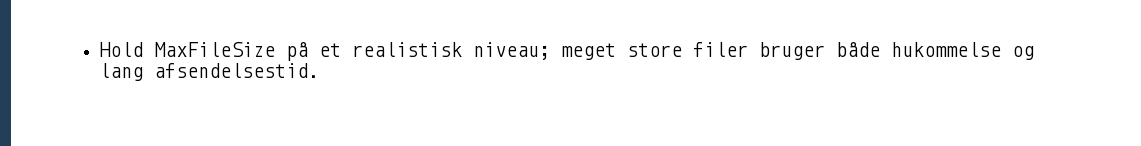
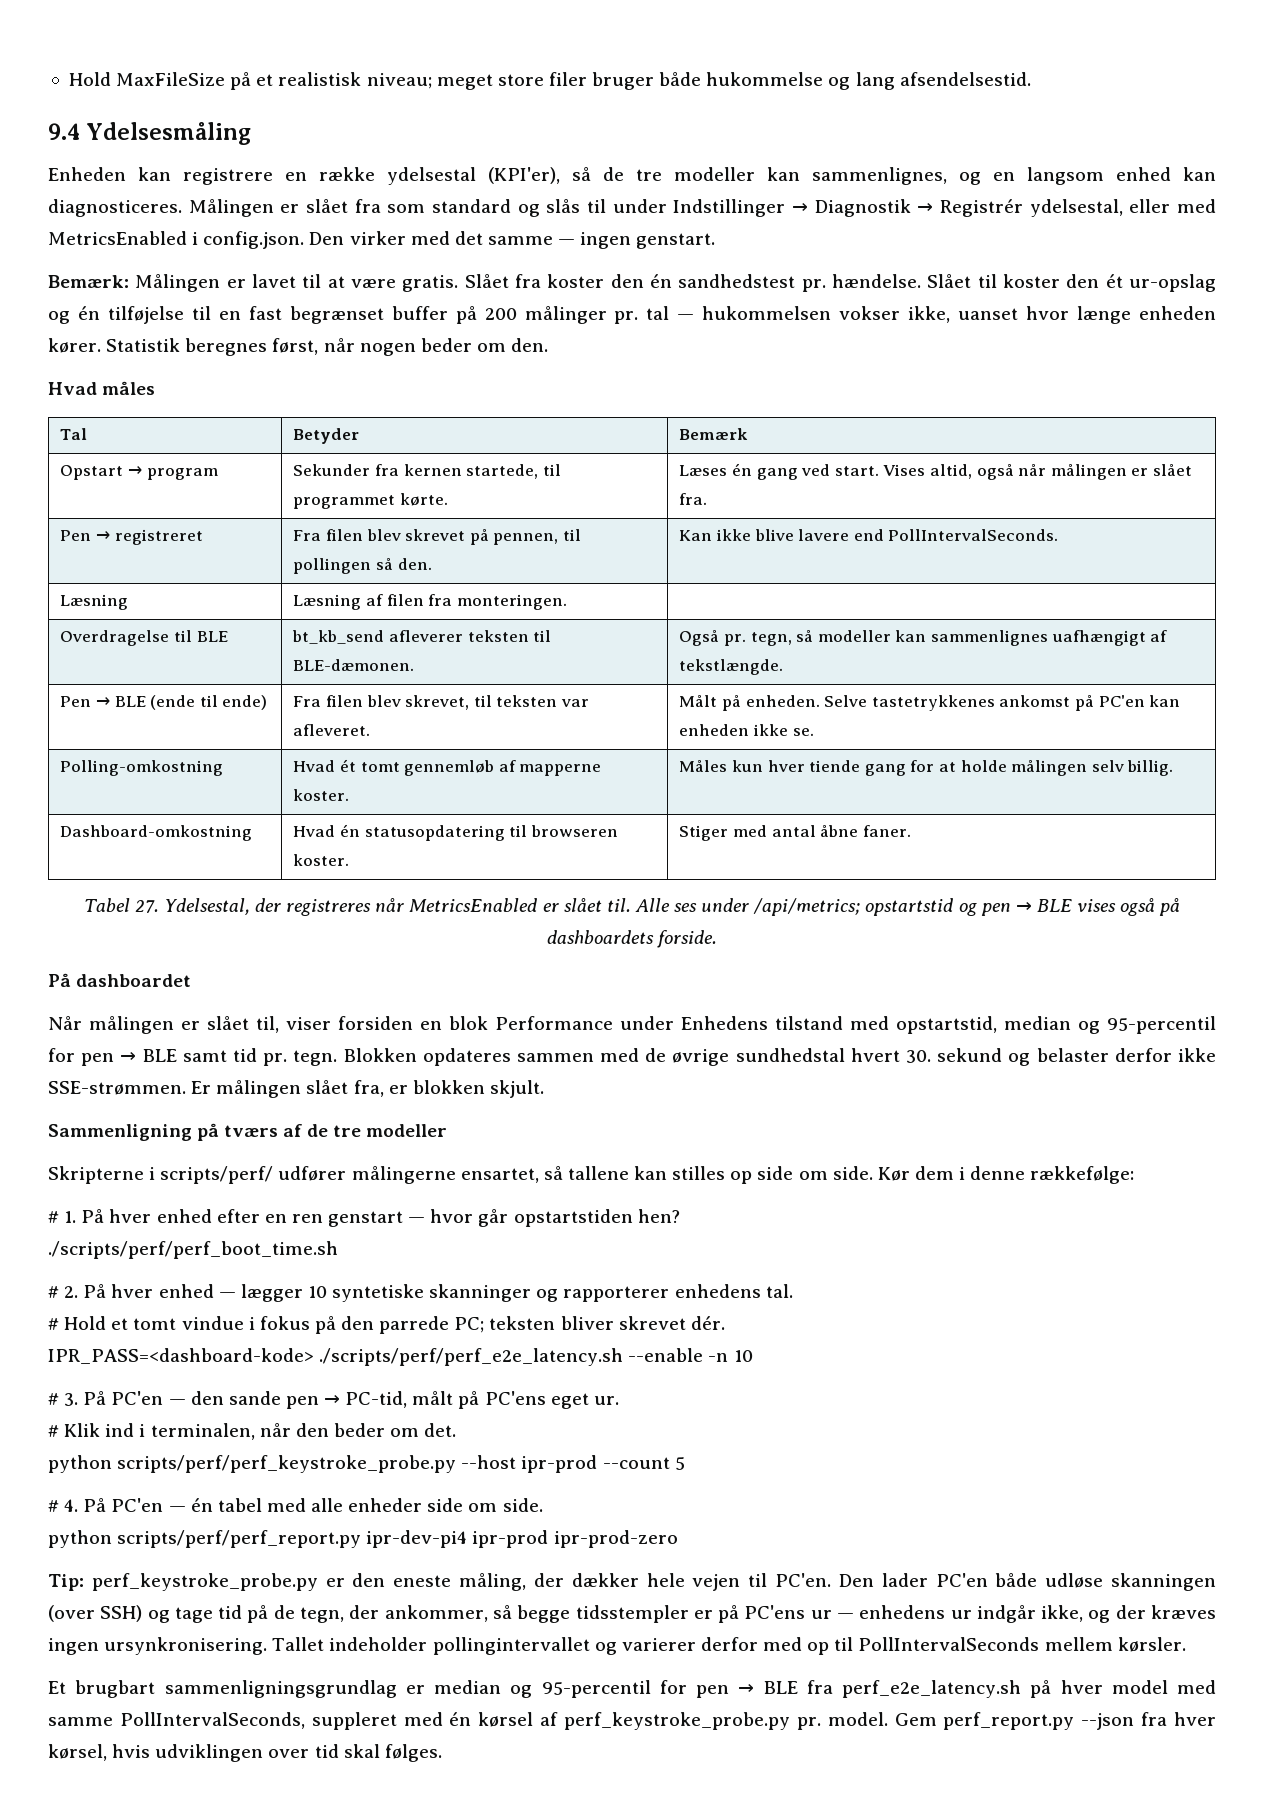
(320, 70) none -> [48,122,252,145] [48,167,1216,185] [48,199,1216,217] [48,231,716,249] [48,274,1217,292] [48,306,1216,324] [48,338,549,356] [48,381,156,395] [60,428,88,440] [293,428,360,444] [679,428,749,440] [60,465,218,480] [293,464,561,479] [293,493,449,509] [679,463,1192,480] [679,493,708,505] [60,529,203,545] [293,529,581,545] [293,558,432,574] [679,529,1059,541] [60,594,129,610] [293,594,567,610] [60,630,228,646] [292,630,552,644] [293,659,415,671] [679,630,1168,646] [679,659,784,675] [60,695,268,710] [293,695,589,710] [293,724,371,736] [679,695,1181,711] [679,724,814,736] [60,760,224,776] [293,759,602,776] [293,789,350,801] [679,760,1174,776] [60,825,253,841] [293,824,618,841] [293,854,350,866] [679,825,911,841] [83,898,1181,916] [546,930,718,948] [48,973,192,987] [48,1016,1216,1034] [48,1048,1216,1066] [48,1080,544,1098] [48,1123,447,1141] [48,1166,1135,1184] [48,1209,680,1227] [48,1241,338,1259] [48,1284,793,1302] [48,1316,725,1334] [48,1348,753,1366] [48,1391,619,1409] [48,1423,457,1440] [48,1455,685,1473] [48,1498,543,1512] [48,1530,678,1548] [48,1573,1217,1591] [48,1605,1216,1623] [48,1637,1186,1655] [48,1680,1216,1698] [48,1712,1216,1730] [48,1744,442,1762] // 9.4 Ydelsesmåling // Enheden kan registrere en række ydelsestal (KPI'er), så de tre modeller kan sammenlignes, og en langsom enhed kan diagnosticeres. Målingen er slået fra som standard og slås til under Indstillinger → Diagnostik → Registrér ydelsestal, eller med MetricsEnabled i config.json. Den virker med det samme — ingen genstart. // Bemærk: Målingen er lavet til at være gratis. Slået fra koster den én sandhedstest pr. hændelse. Slået til koster den ét ur-opslag og én tilføjelse til en fast begrænset buffer på 200 målinger pr. tal — hukommelsen vokser ikke, uanset hvor længe enheden kører. Statistik beregnes først, når nogen beder om den. // Hvad måles // Tal | Betyder | Bemærk // Opstart → program | Sekunder fra kernen startede, til programmet kørte. | Læses én gang ved start. Vises altid, også når målingen er slået fra. // Pen → registreret | Fra filen blev skrevet på pennen, til pollingen så den. | Kan ikke blive lavere end PollIntervalSeconds. // Læsning | Læsning af filen fra monteringen. | // Overdragelse til BLE | bt_kb_send afleverer teksten til BLE-dæmonen. | Også pr. tegn, så modeller kan sammenlignes uafhængigt af tekstlængde. // Pen → BLE (ende til ende) | Fra filen blev skrevet, til teksten var afleveret. | Målt på enheden. Selve tastetrykkenes ankomst på PC'en kan enheden ikke se. // Polling-omkostning | Hvad ét tomt gennemløb af mapperne koster. | Måles kun hver tiende gang for at holde målingen selv billig. // Dashboard-omkostning | Hvad én statusopdatering til browseren koster. | Stiger med antal åbne faner. // Tabel 27. Ydelsestal, der registreres når MetricsEnabled er slået til. Alle ses under /api/metrics; opstartstid og pen → BLE vises også på dashboardets forside. // På dashboardet // Når målingen er slået til, viser forsiden en blok Performance under Enhedens tilstand med opstartstid, median og 95-percentil for pen → BLE samt tid pr. tegn. Blokken opdateres sammen med de øvrige sundhedstal hvert 30. sekund og belaster derfor ikke SSE-strømmen. Er målingen slået fra, er blokken skjult. // Sammenligning på tværs af de tre modeller // Skripterne i scripts/perf/ udfører målingerne ensartet, så tallene kan stilles op side om side. Kør dem i denne rækkefølge: // # 1. På hver enhed efter en ren genstart — hvor går opstartstiden hen? // ./scripts/perf/perf_boot_time.sh // # 2. På hver enhed — lægger 10 syntetiske skanninger og rapporterer enhedens tal. // # Hold et tomt vindue i fokus på den parrede PC; teksten bliver skrevet dér. // IPR_PASS=<dashboard-kode> ./scripts/perf/perf_e2e_latency.sh --enable -n 10 // # 3. På PC'en — den sande pen → PC-tid, målt på PC'ens eget ur. // # Klik ind i terminalen, når den beder om det. // python scripts/perf/perf_keystroke_probe.py --host ipr-prod --count 5 // # 4. På PC'en — én tabel med alle enheder side om side. // python scripts/perf/perf_report.py ipr-dev-pi4 ipr-prod ipr-prod-zero // Tip: perf_keystroke_probe.py er den eneste måling, der dækker hele vejen til PC'en. Den lader PC'en både udløse skanningen (over SSH) og tage tid på de tegn, der ankommer, så begge tidsstempler er på PC'ens ur — enhedens ur indgår ikke, og der kræves ingen ursynkronisering. Tallet indeholder pollingintervallet og varierer derfor med op til PollIntervalSeconds mellem kørsler. // Et brugbart sammenligningsgrundlag er median og 95-percentil for pen → BLE fra perf_e2e_latency.sh på hver model med samme PollIntervalSeconds, suppleret med én kørsel af perf_keystroke_probe.py pr. model. Gem perf_report.py --json fra hver kørsel, hvis udviklingen over tid skal følges.

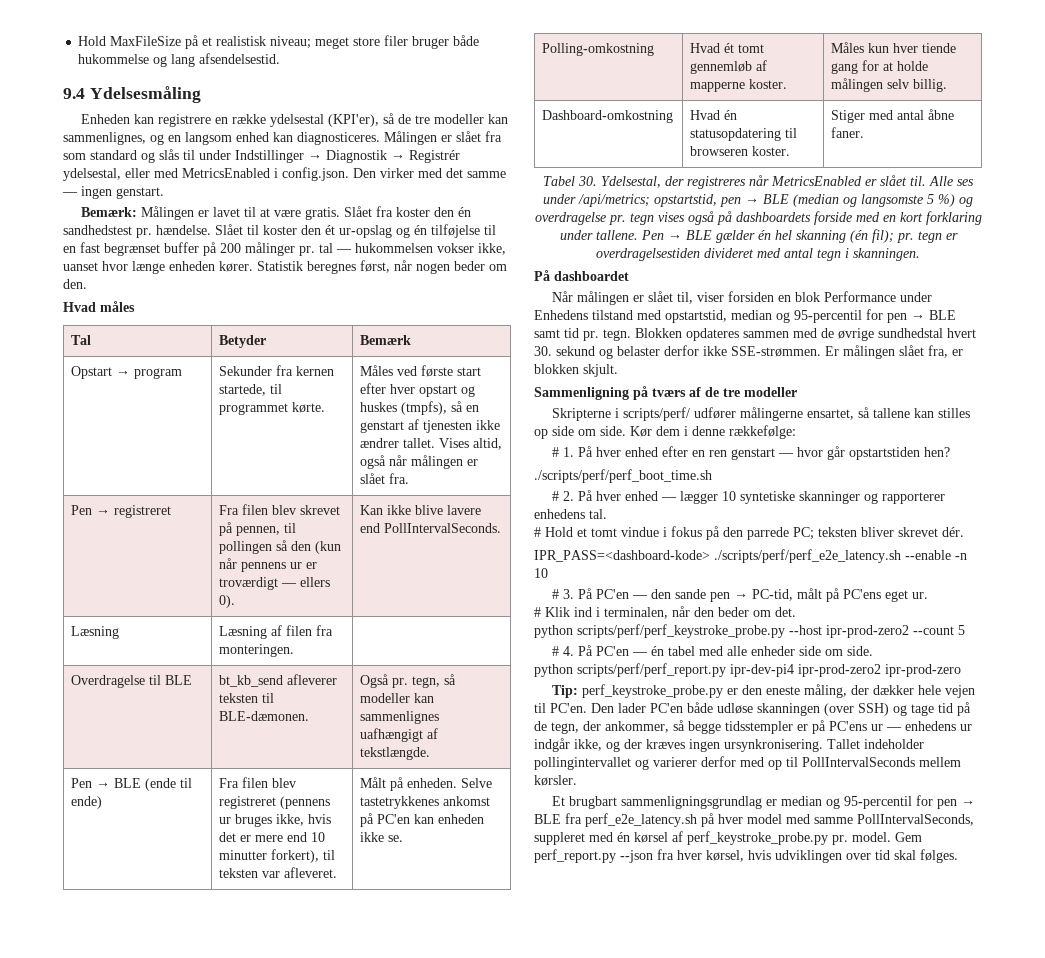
[679,463,879,480] Læses én gang ved start. -> [360,365,482,377] [360,383,476,397] [360,401,480,415] [360,419,501,433] [360,438,436,448] Måles ved første start efter hver opstart og huskes (tmpfs), så en genstart af tjenesten ikke ændrer tallet.
[397,558,432,570] den. -> [291,541,342,554] [219,558,318,572] [219,577,331,590] [219,595,236,608] den (kun når pennens ur er troværdigt — ellers 0).
[405,695,470,710] skrevet, -> [219,796,331,809] [219,814,332,827] [219,832,326,842] [219,849,320,863] registreret (pennens ur bruges ikke, hvis det er mere end 10 minutter forkert),
[134,900,159,913] 27. -> [578,176,597,186] 30.
[865,898,1181,916] [546,930,718,948] opstartstid og pen → BLE vises også på dashboardets forside. -> [654,194,973,207] [534,211,982,225] [559,229,958,243] [596,248,920,261] opstartstid, pen → BLE (median og langsomste 5 %) og overdragelse pr. tegn vises også på dashboardets forside med en kort forklaring under tallene. Pen → BLE gælder én hel skanning (én fil); pr. tegn er overdragelsestiden divideret med antal tegn i skanningen.
[521,1455,598,1473] ipr-prod -> [826,625,909,638] ipr-prod-zero2
[472,1530,549,1548] ipr-prod -> [798,664,881,677] ipr-prod-zero2

